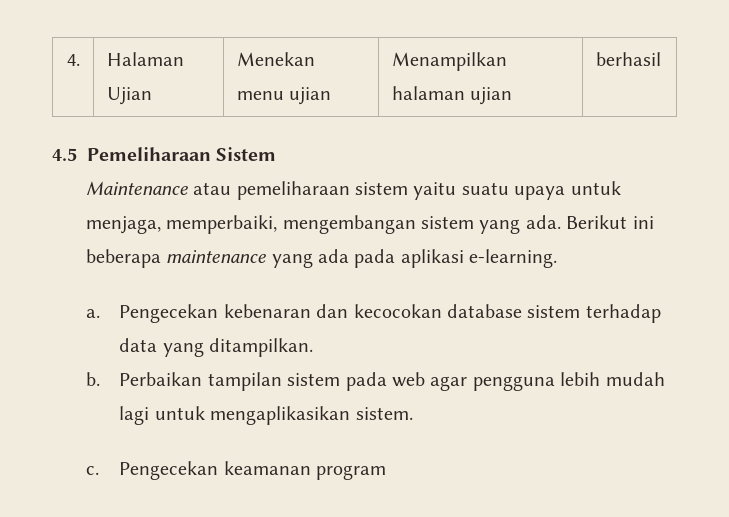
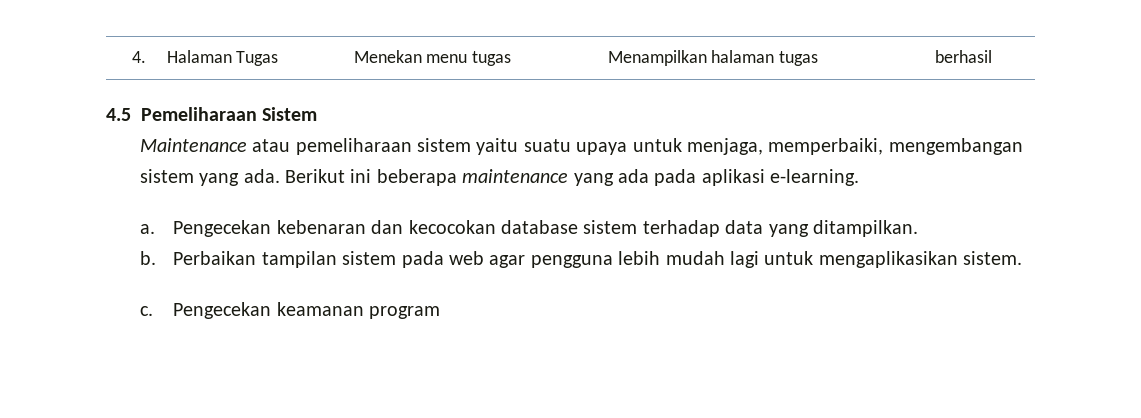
[106,87,152,105] Ujian -> [236,51,279,66] Tugas
[289,87,332,105] ujian -> [472,51,512,66] tugas
[470,87,513,105] ujian -> [779,51,819,66] tugas

